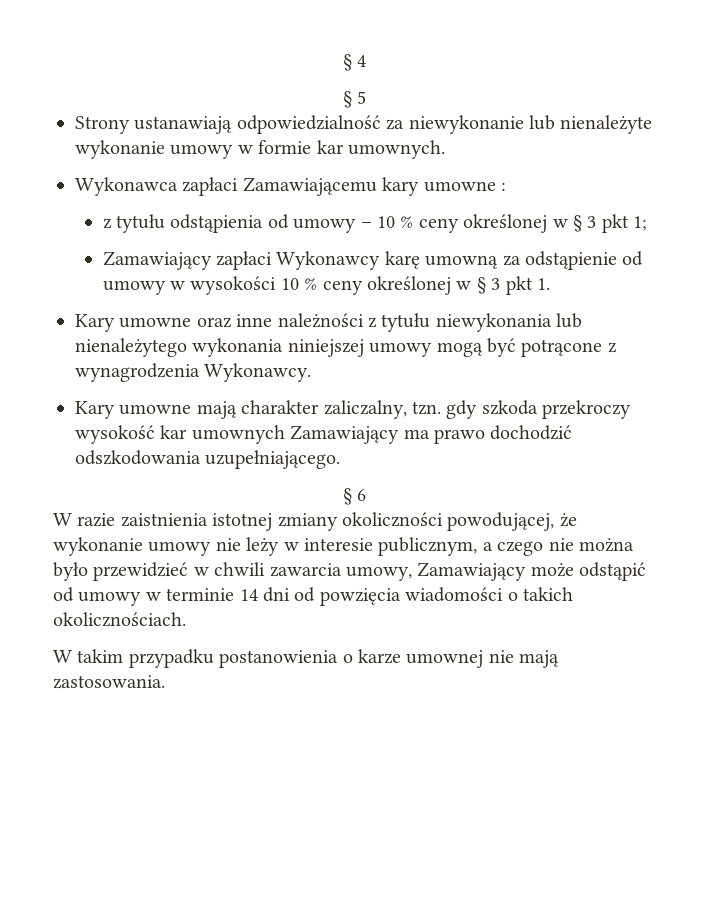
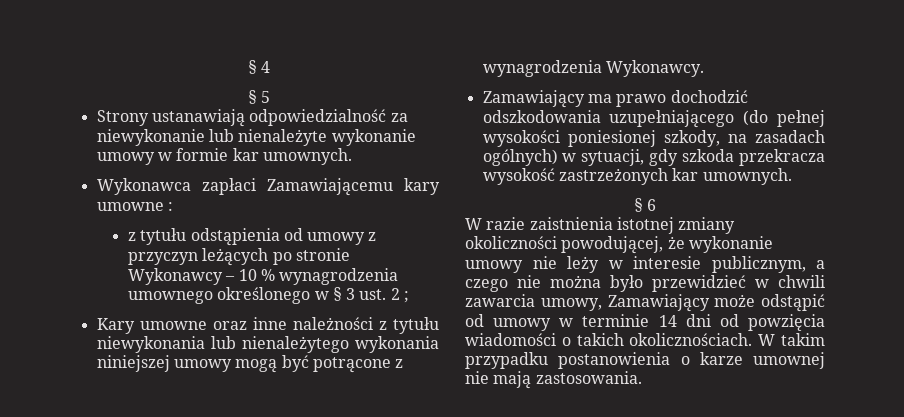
[360,214,648,233] [102,251,644,270] [102,276,550,295] – 10 % ceny określonej w § 3 pkt 1; // Zamawiający zapłaci Wykonawcy karę umowną za odstąpienie od umowy w wysokości 10 % ceny określonej w § 3 pkt 1. -> [368,232,377,241] [127,248,350,266] [127,268,399,285] [127,287,410,304] z przyczyn leżących po stronie Wykonawcy – 10 % wynagrodzenia umownego określonego w § 3 ust. 2 ;
[75,400,632,419] [75,425,285,444] Kary umowne mają charakter zaliczalny, tzn. gdy szkoda przekroczy wysokość kar umownych -> (704, 68) none
[205,450,341,469] uzupełniającego. -> [609,110,825,128] [482,130,825,147] [482,149,825,166] [482,168,792,185] uzupełniającego (do pełnej wysokości poniesionej szkody, na zasadach ogólnych) w sytuacji, gdy szkoda przekracza wysokość zastrzeżonych kar umownych.
(186, 619) // -> (753, 339) none

